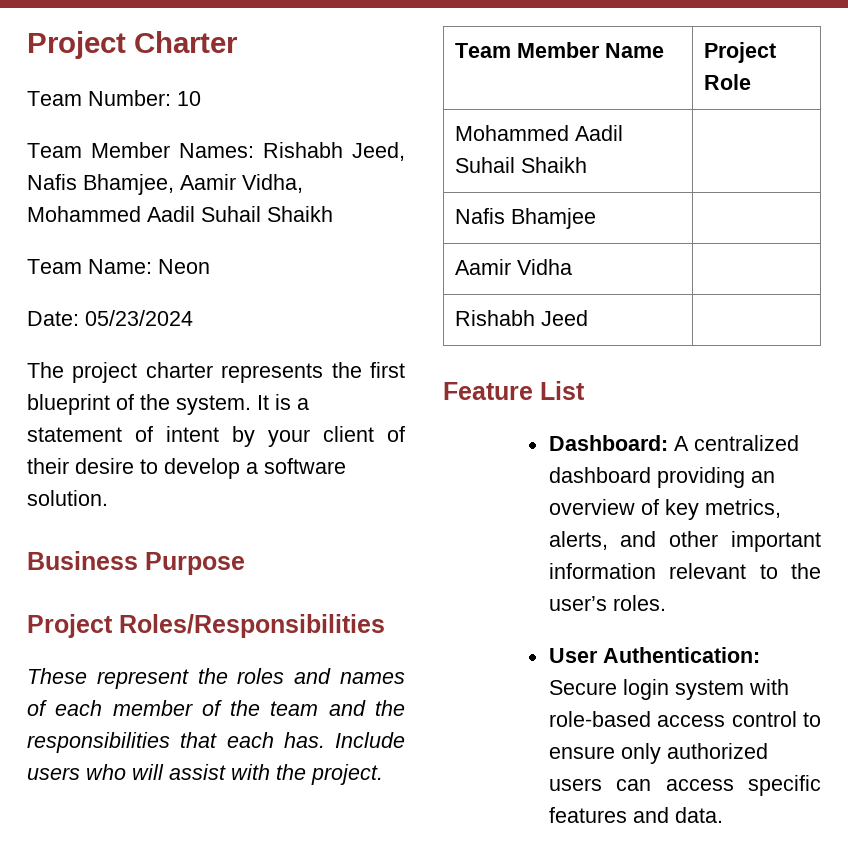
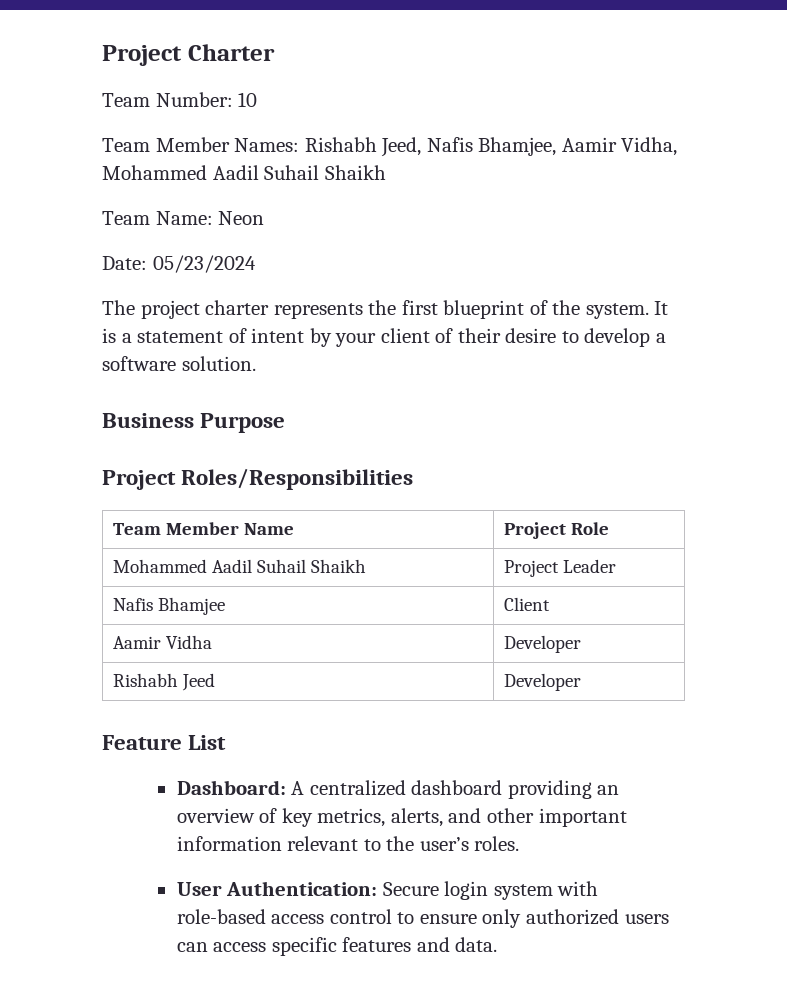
[27,668,406,689] [27,700,405,716] [27,732,405,753] [27,764,383,785] // These represent the roles and names of each member of the team and the responsibilities that each has. Include users who will assist with the project. -> (414, 479) none
(588, 165) none -> [503,559,616,577] Project Leader
(597, 218) none -> [503,597,550,611] Client
(573, 267) none -> [503,635,581,653] Developer
(589, 318) none -> [503,673,581,691] Developer

